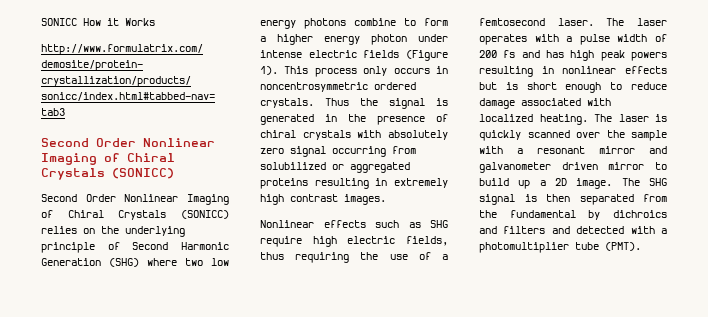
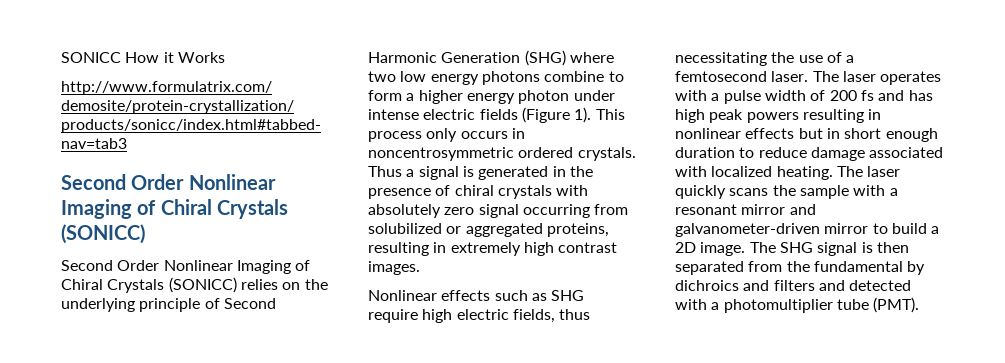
[360,98,378,106] the -> [406,169,415,177] a
[260,178,308,189] proteins -> [546,223,609,237] proteins,
[295,252,350,263] requiring -> [675,52,767,66] necessitating
[505,82,518,90] is -> [826,128,840,139] in
(602, 87) none -> [675,147,735,158] duration
[655,114,667,122] [479,130,600,141] is quickly scanned over -> [675,185,769,199] quickly scans
[479,162,598,173] galvanometer driven -> [675,223,820,237] galvanometer-driven
[518,180,531,189] up -> (927, 228) none

